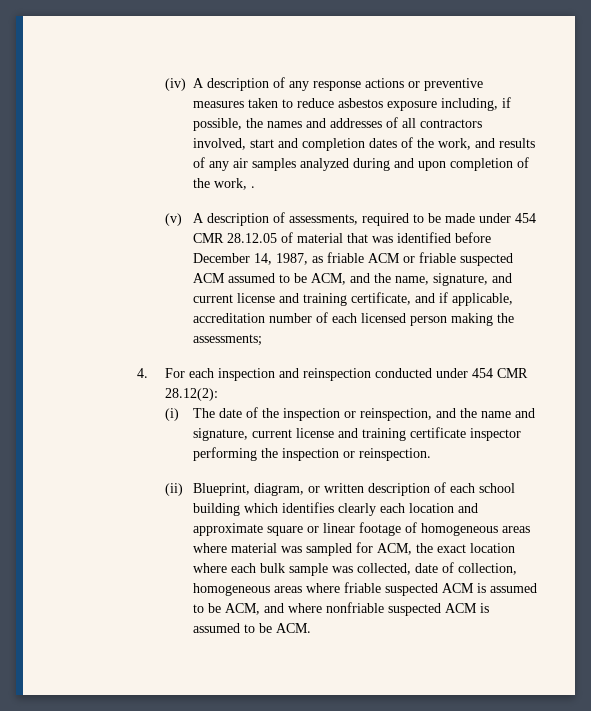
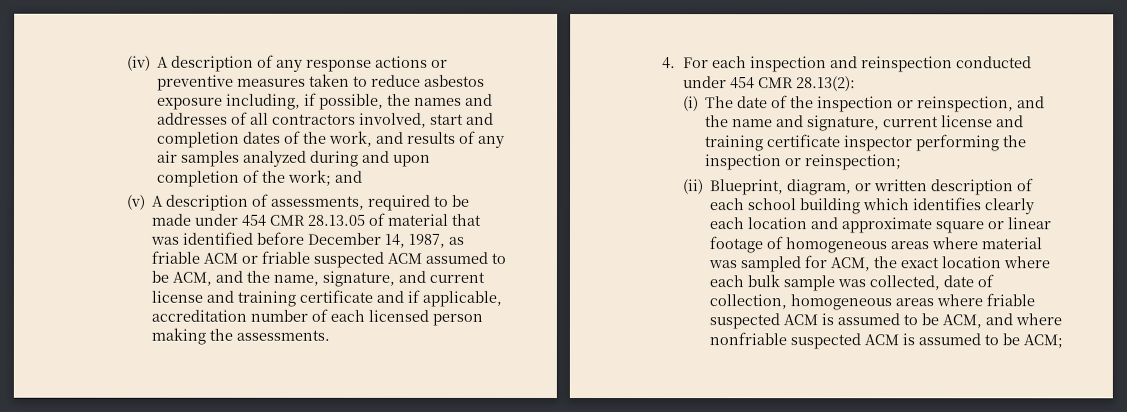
[213,178,255,190] work, . -> [287,169,363,186] work; and
[226,233,277,243] 28.12.05 -> [306,214,365,226] 28.13.05
[350,292,411,305] certificate, -> [298,289,373,303] certificate
[192,334,262,346] assessments; -> [235,329,330,341] assessments.
[164,388,218,401] 28.12(2): -> [795,76,856,92] 28.13(2):
[358,448,431,461] reinspection. -> [804,154,902,171] reinspection;
[275,623,311,633] ACM. -> [1022,334,1063,349] ACM;

